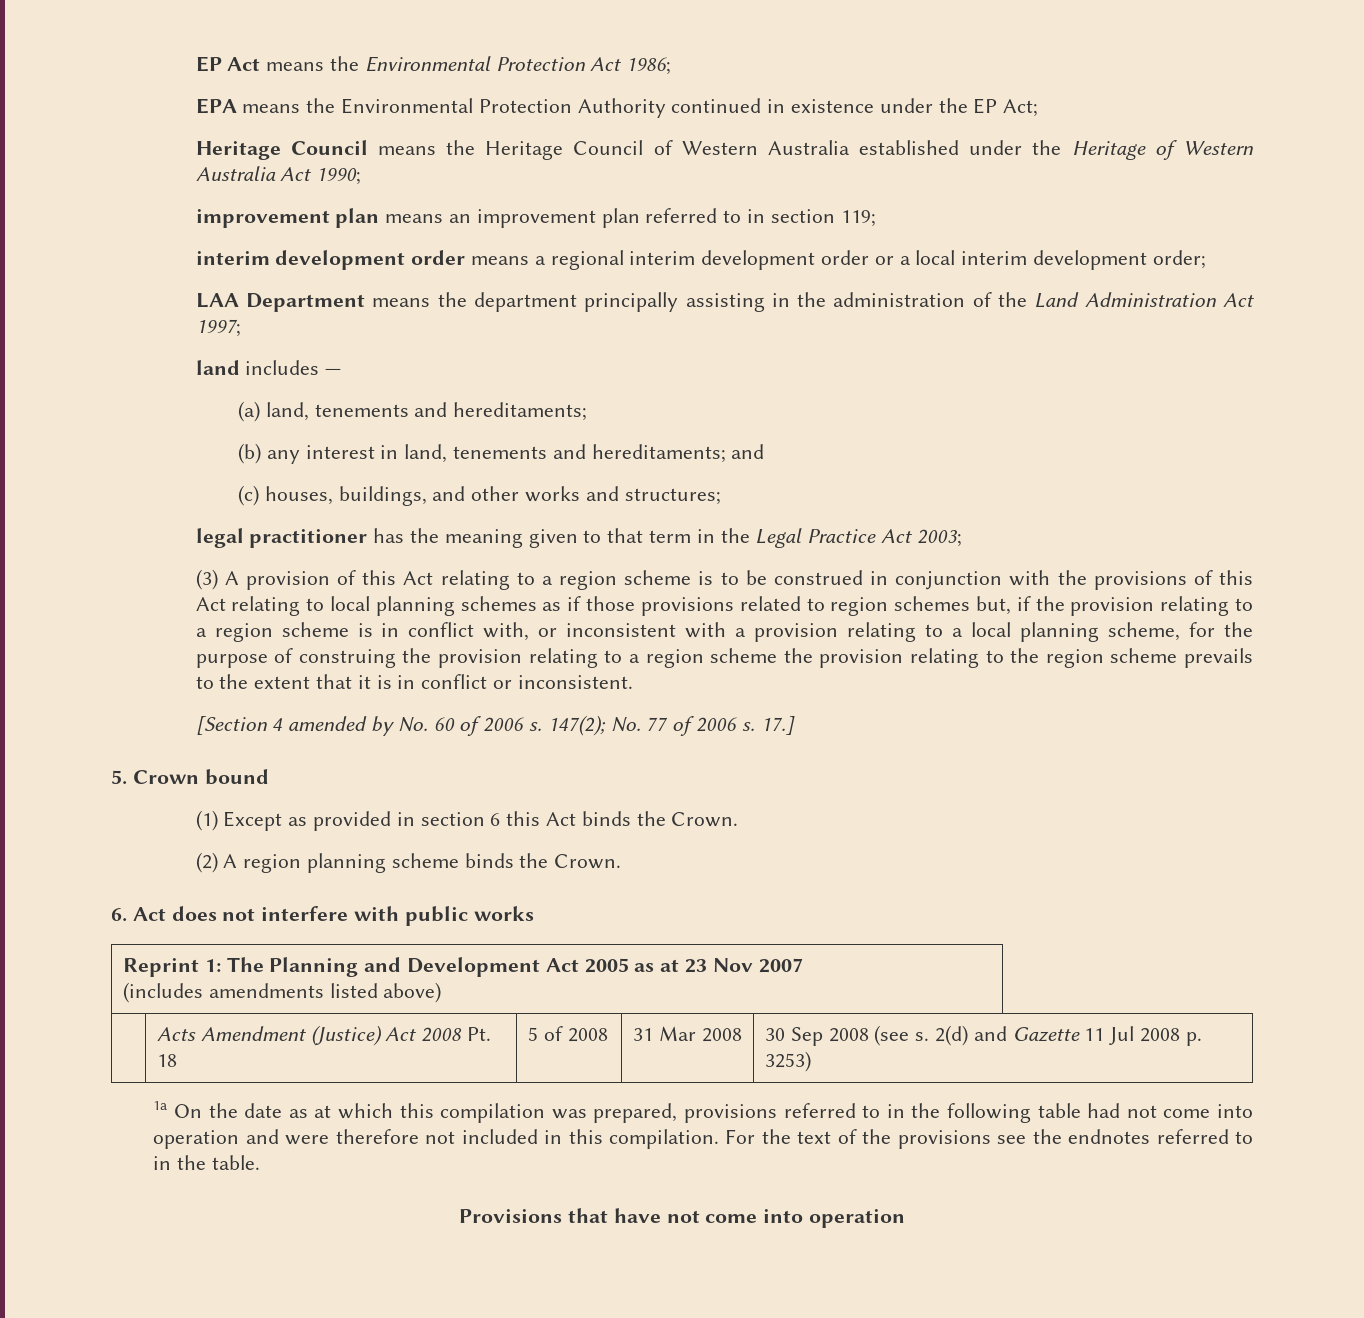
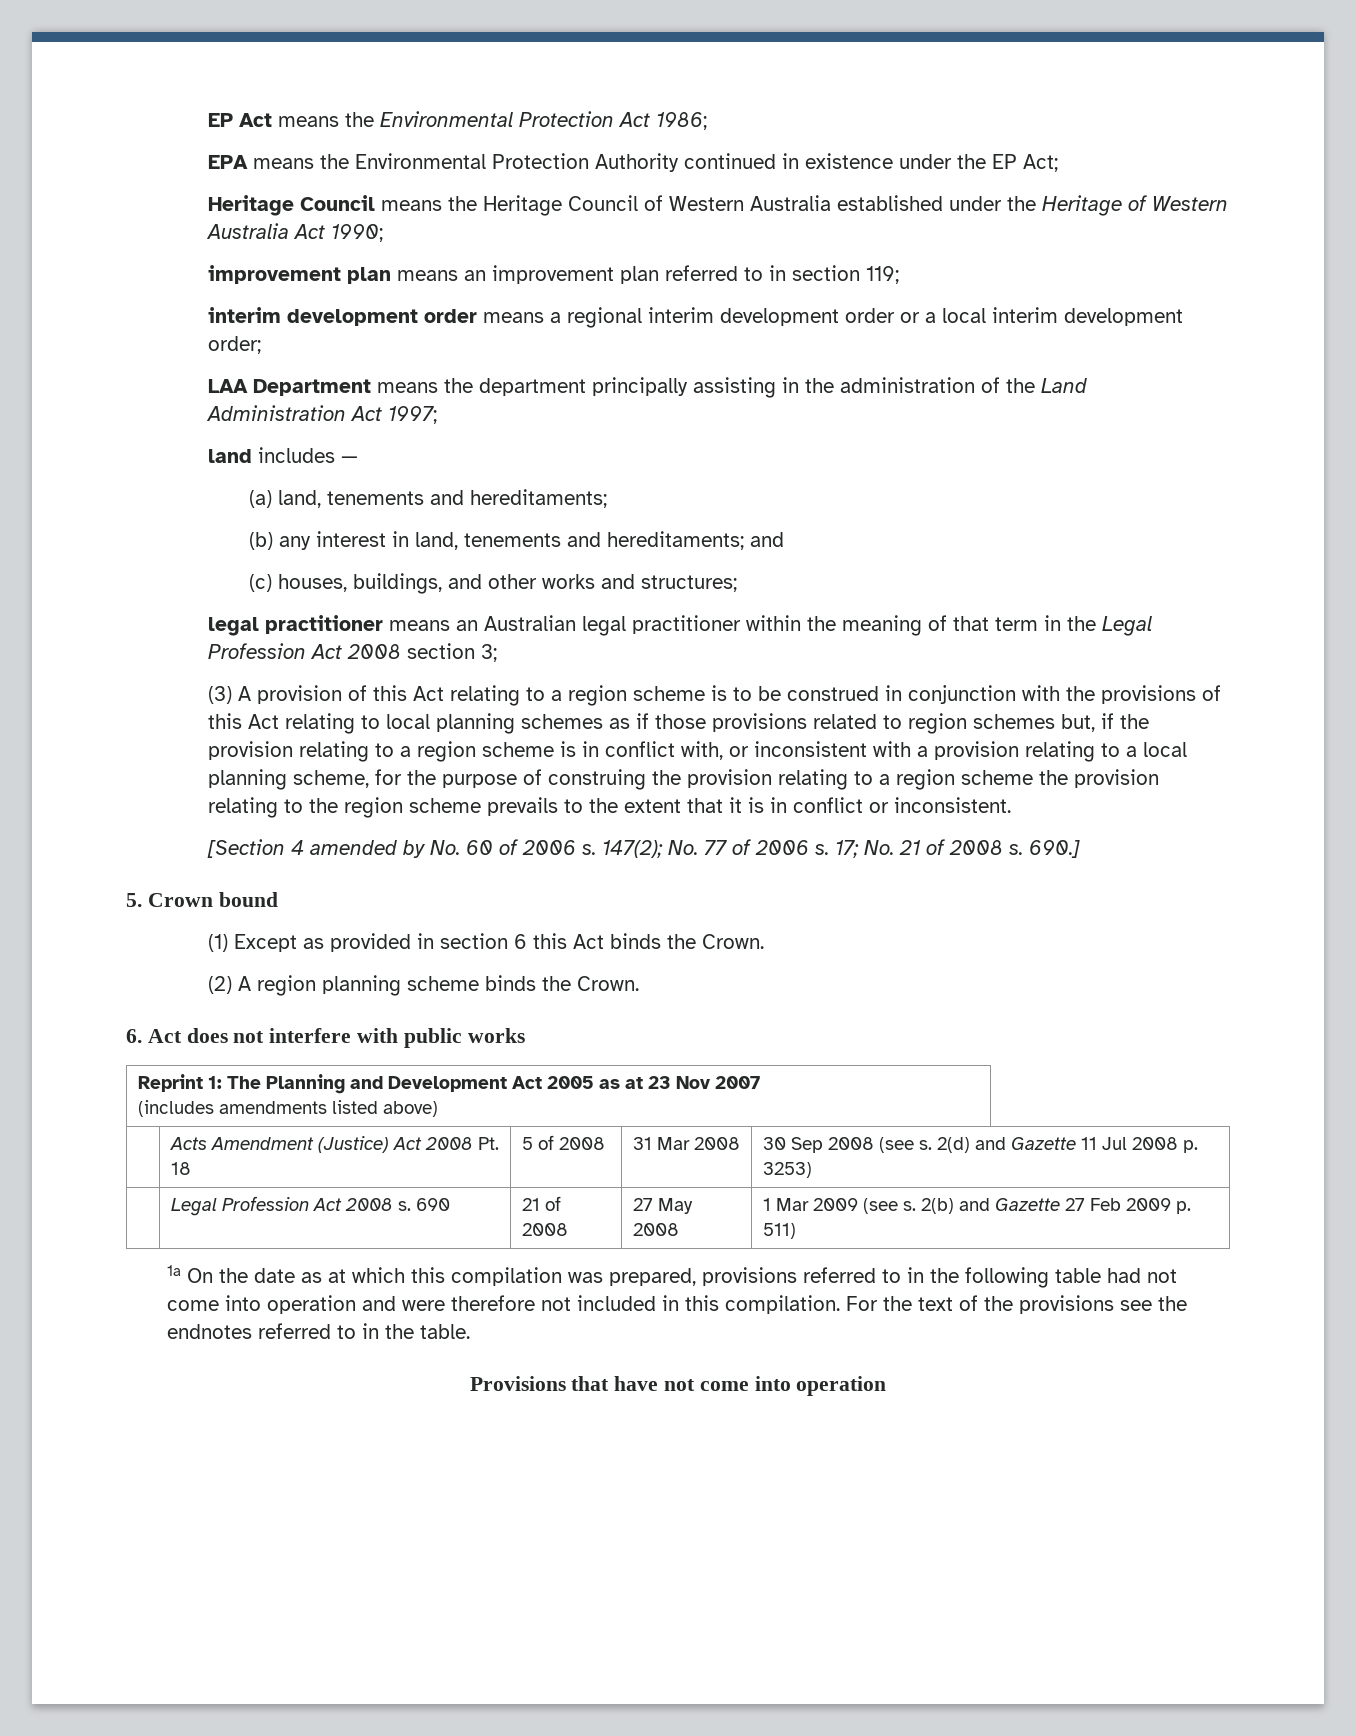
[373,528,602,548] has the meaning given to -> [388,615,947,636] means an Australian legal practitioner within the meaning of
[807,529,962,547] Practice Act 2003; -> [207,643,497,662] Profession Act 2008 section 3;
[760,716,795,735] 17.] -> [834,839,1080,858] 17; No. 21 of 2008 s. 690.]
(811, 1061) none -> [170,1196,450,1216] [521,1196,561,1211] [521,1223,568,1236] [632,1198,693,1214] [632,1223,679,1236] [762,1198,1191,1214] [762,1223,796,1239] // | Legal Profession Act 2008 s. 690 | 21 of 2008 | 27 May 2008 | 1 Mar 2009 (see s. 2(b) and Gazette 27 Feb 2009 p. 511)

